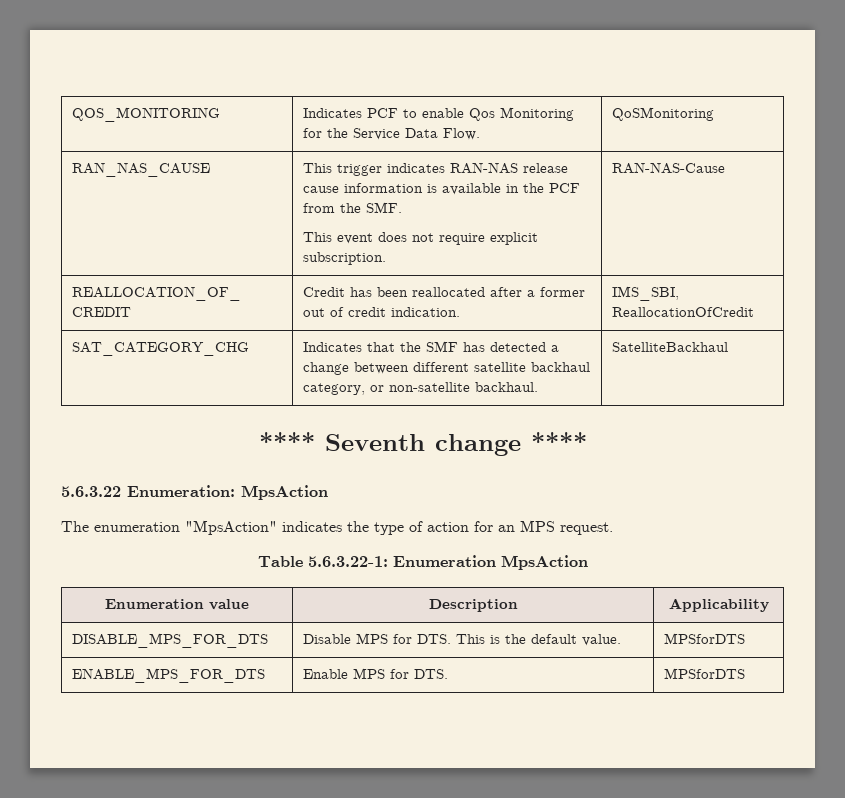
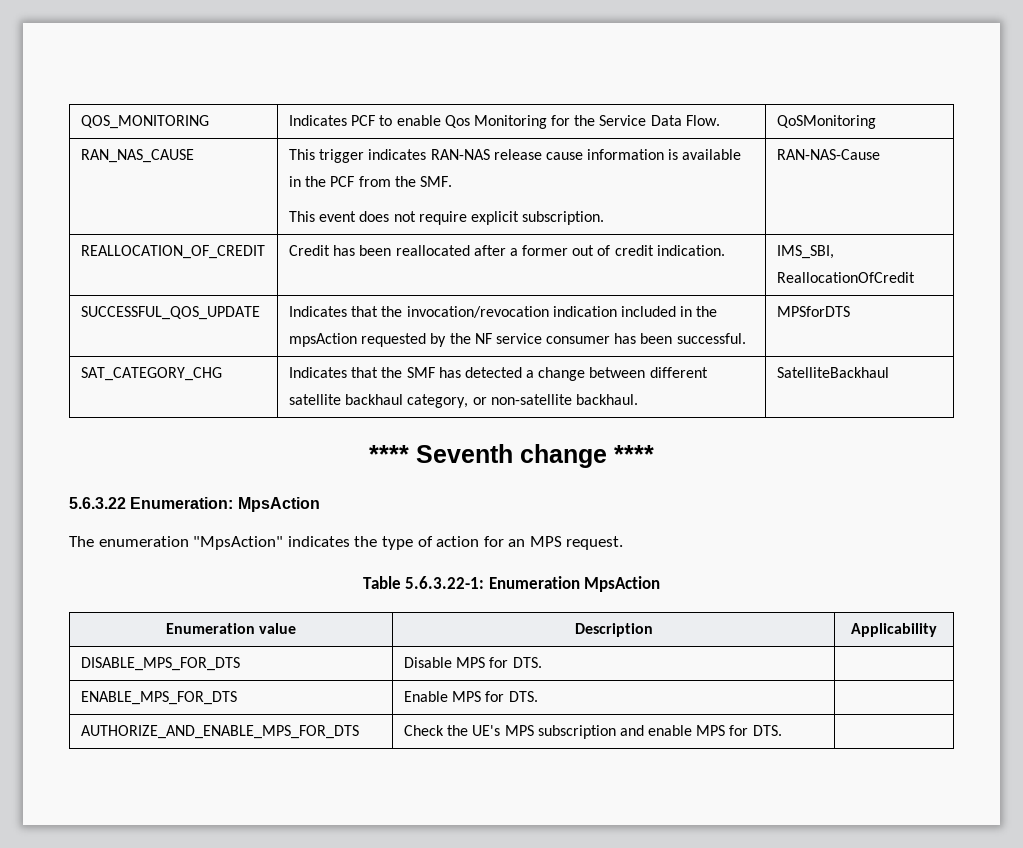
(754, 312) none -> [80,306,260,320] [288,306,718,318] [288,333,746,347] [776,306,850,317] // SUCCESSFUL_QOS_UPDATE | Indicates that the invocation/revocation indication included in the mpsAction requested by the NF service consumer has been successful. | MPSforDTS
[455,634,621,646] [663,633,745,644] This is the default value. | MPSforDTS -> (542, 662) |
[663,668,745,679] MPSforDTS -> [80,725,359,739] [403,725,782,739] // AUTHORIZE_AND_ENABLE_MPS_FOR_DTS | Check the UE's MPS subscription and enable MPS for DTS. |

